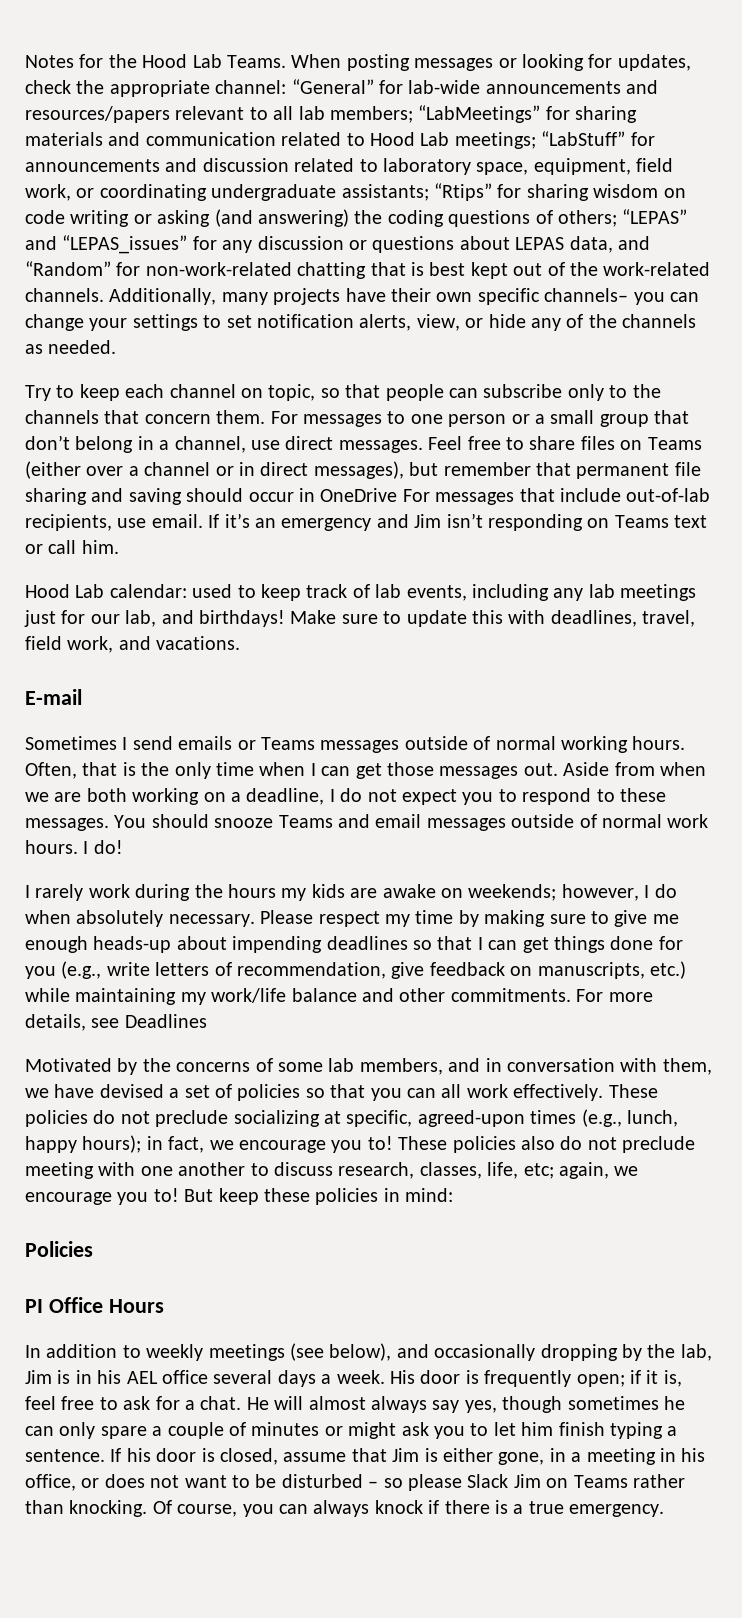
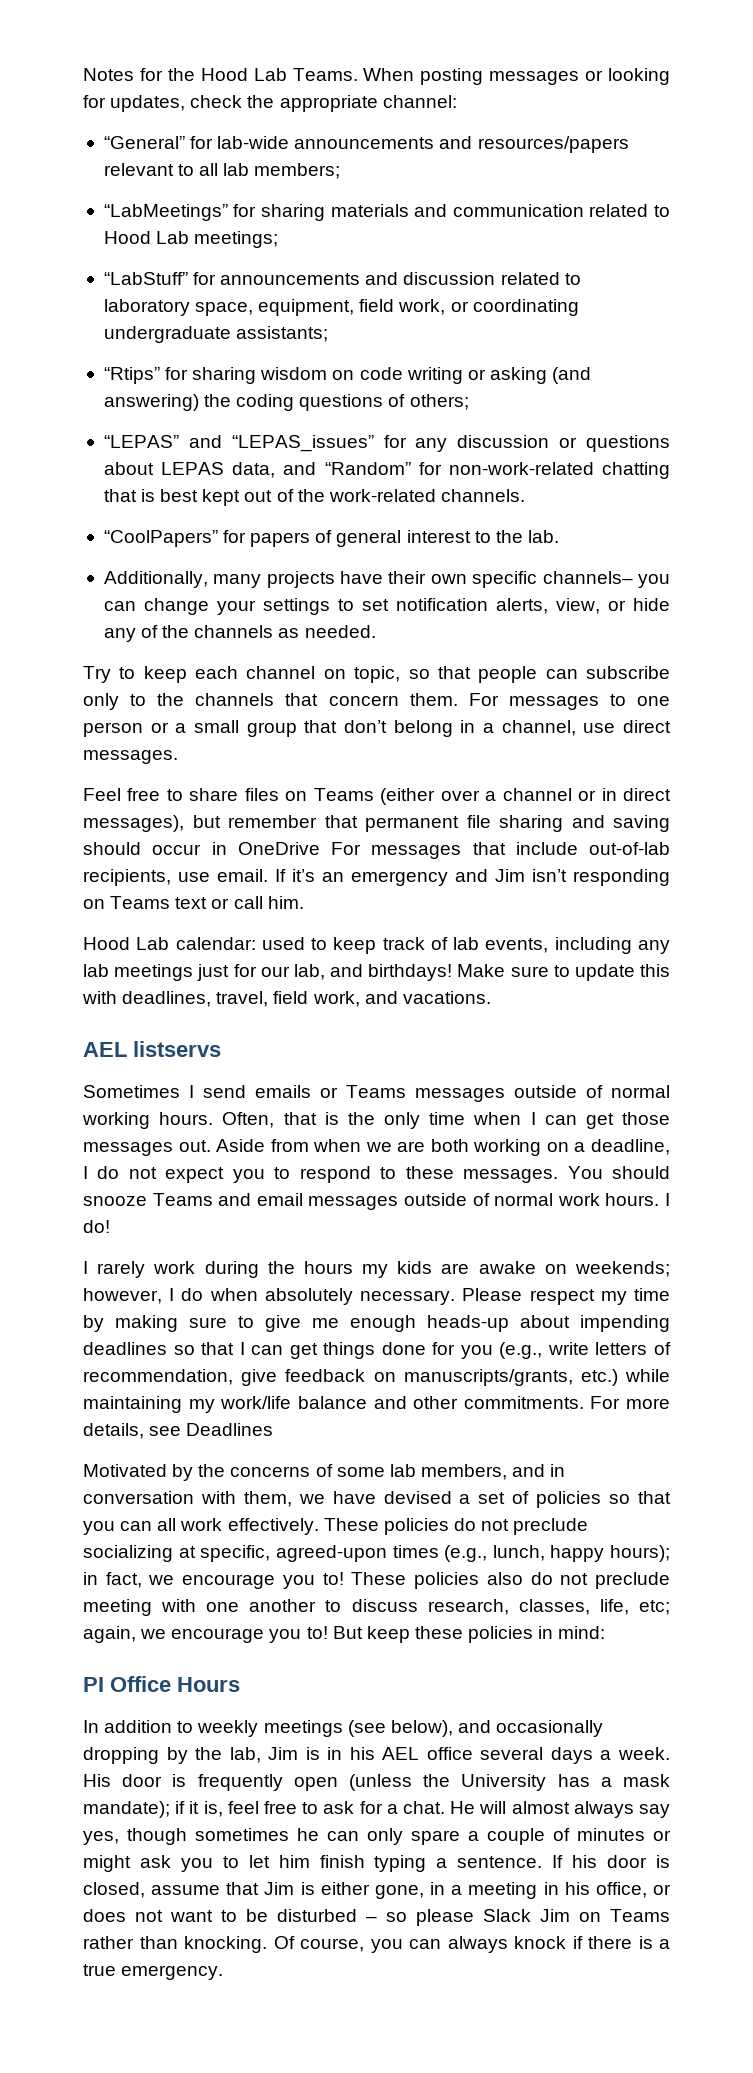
(287, 87) none -> (457, 101) //
(413, 114) none -> (341, 171) //
(536, 140) none -> (279, 239) //
(429, 192) none -> (329, 334) //
(617, 218) none -> (469, 402) //
(104, 295) none -> [103,530,559,547] // “CoolPapers” for papers of general interest to the lab. //
(423, 446) none -> (178, 757) //
[25,689,82,705] E-mail -> [83,1041,221,1057] AEL listservs
[537,962,645,979] manuscripts, -> [403,1369,573,1386] manuscripts/grants,
[25,1241,93,1257] // Policies -> (606, 1632) none
[576,1374,625,1387] open; -> [293,1774,671,1791] [83,1801,170,1818] open (unless the University has a mask mandate);

